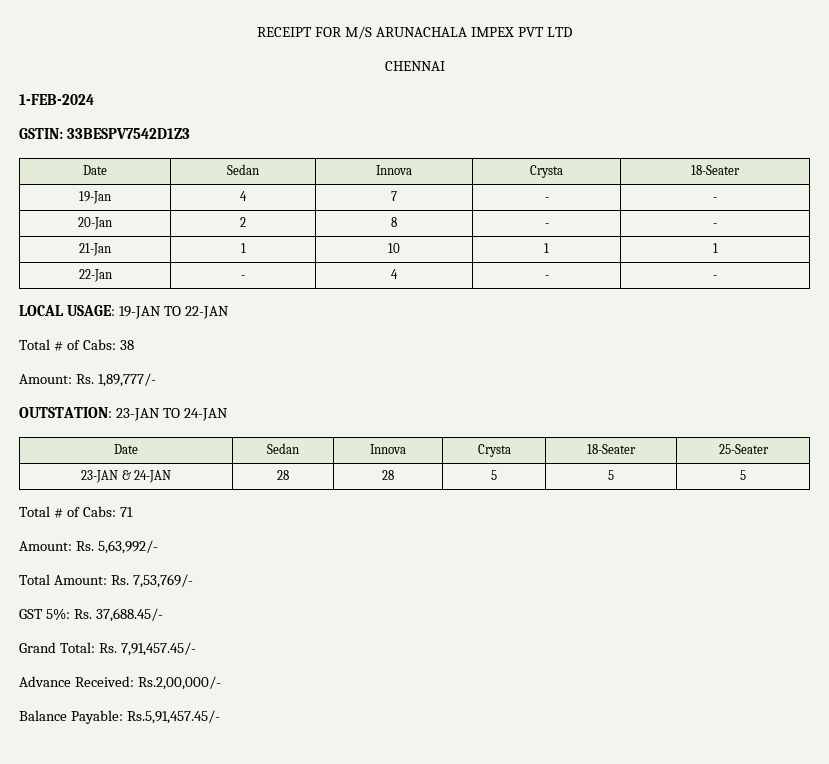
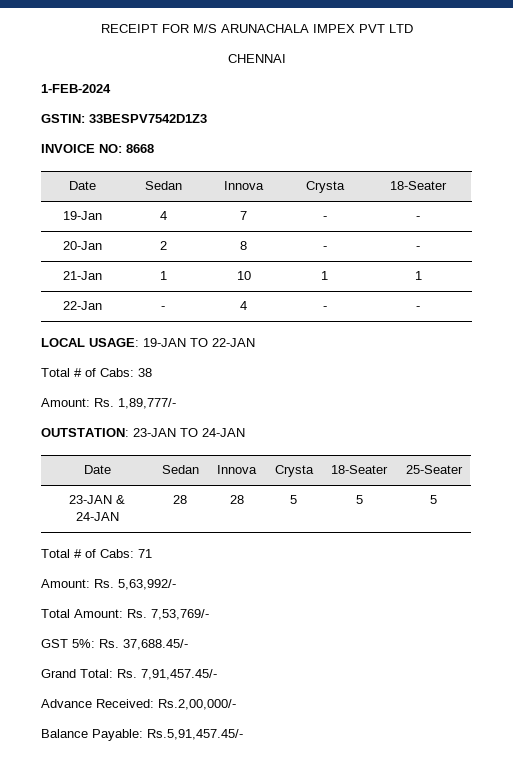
(190, 133) none -> [41,144,154,153] // INVOICE NO: 8668

